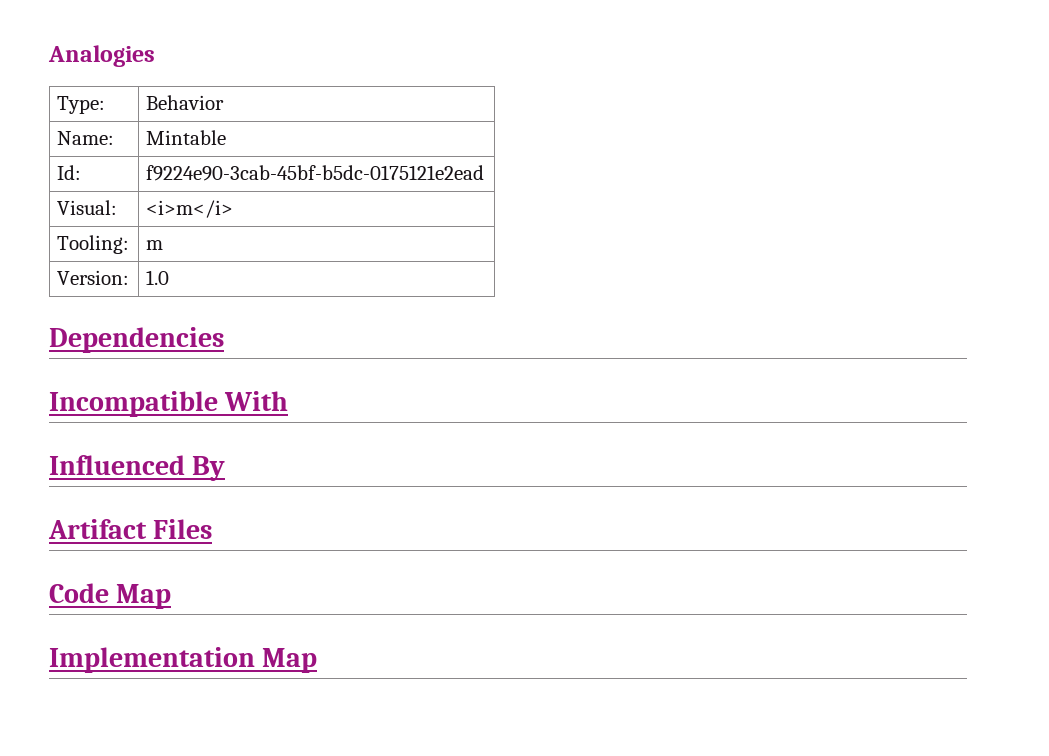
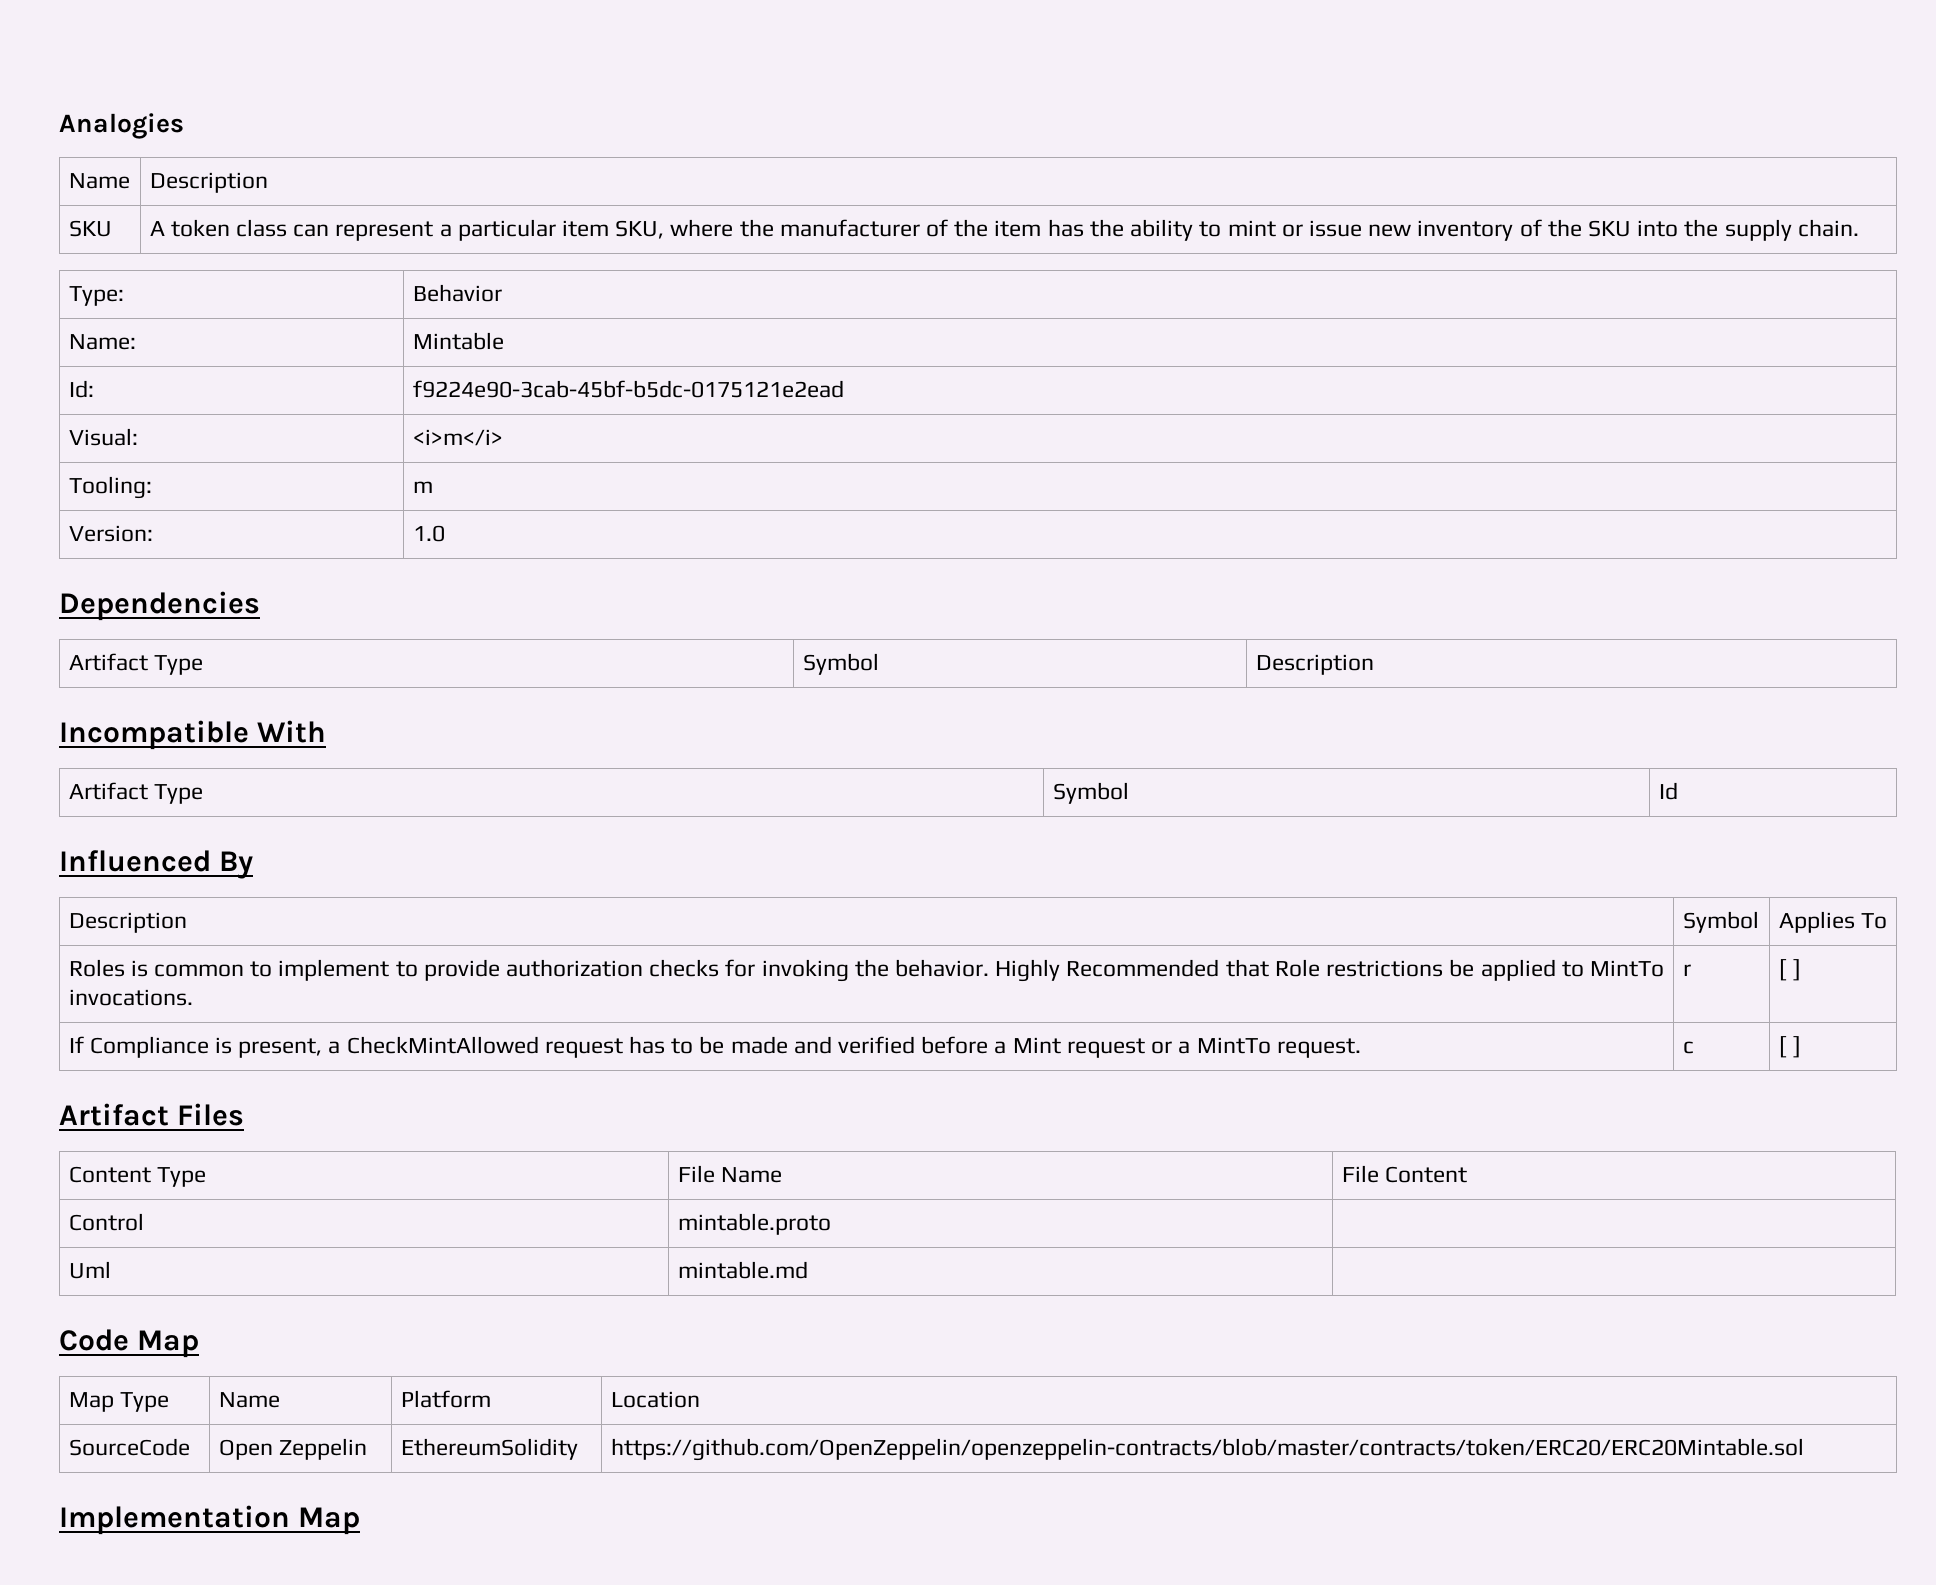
(155, 56) none -> [68,173,130,189] [149,172,268,193] [68,220,112,237] [149,219,1859,241] // Name | Description // SKU | A token class can represent a particular item SKU, where the manufacturer of the item has the ability to mint or issue new inventory of the SKU into the supply chain.
[49,391,289,417] [49,455,226,481] [48,519,213,539] [49,583,172,609] // Incompatible With // Influenced By // Artifact Files // Code Map -> [68,653,203,675] [802,653,879,675] [1255,654,1374,675] [59,720,327,750] [68,782,203,804] [1052,782,1129,804] [1658,782,1678,800] [59,850,254,879] [68,912,187,933] [1682,911,1759,933] [1778,911,1887,933] [68,959,1664,982] [68,989,193,1006] [1682,964,1691,976] [1778,959,1801,981] [68,1036,1361,1058] [1682,1041,1694,1054] [1778,1036,1801,1058] [59,1103,245,1126] [68,1166,206,1187] [677,1165,782,1183] [1341,1165,1467,1183] [68,1213,144,1231] [677,1213,831,1235] [68,1261,111,1279] [677,1261,808,1279] [59,1329,200,1358] [68,1392,169,1412] [218,1392,280,1408] [400,1390,491,1408] [610,1391,700,1408] [68,1438,190,1456] [218,1438,367,1460] [400,1438,578,1460] [610,1438,1804,1461] // Artifact Type | Symbol | Description // Incompatible With // Artifact Type | Symbol | Id // Influenced By // Description | Symbol | Applies To // Roles is common to implement to provide authorization checks for invoking the behavior. Highly Recommended that Role restrictions be applied to MintTo invocations. | r | [ ] // If Compliance is present, a CheckMintAllowed request has to be made and verified before a Mint request or a MintTo request. | c | [ ] // Artifact Files // Content Type | File Name | File Content // Control | mintable.proto | // Uml | mintable.md | // Code Map // Map Type | Name | Platform | Location // SourceCode | Open Zeppelin | EthereumSolidity | https://github.com/OpenZeppelin/openzeppelin-contracts/blob/master/contracts/token/ERC20/ERC20Mintable.sol

